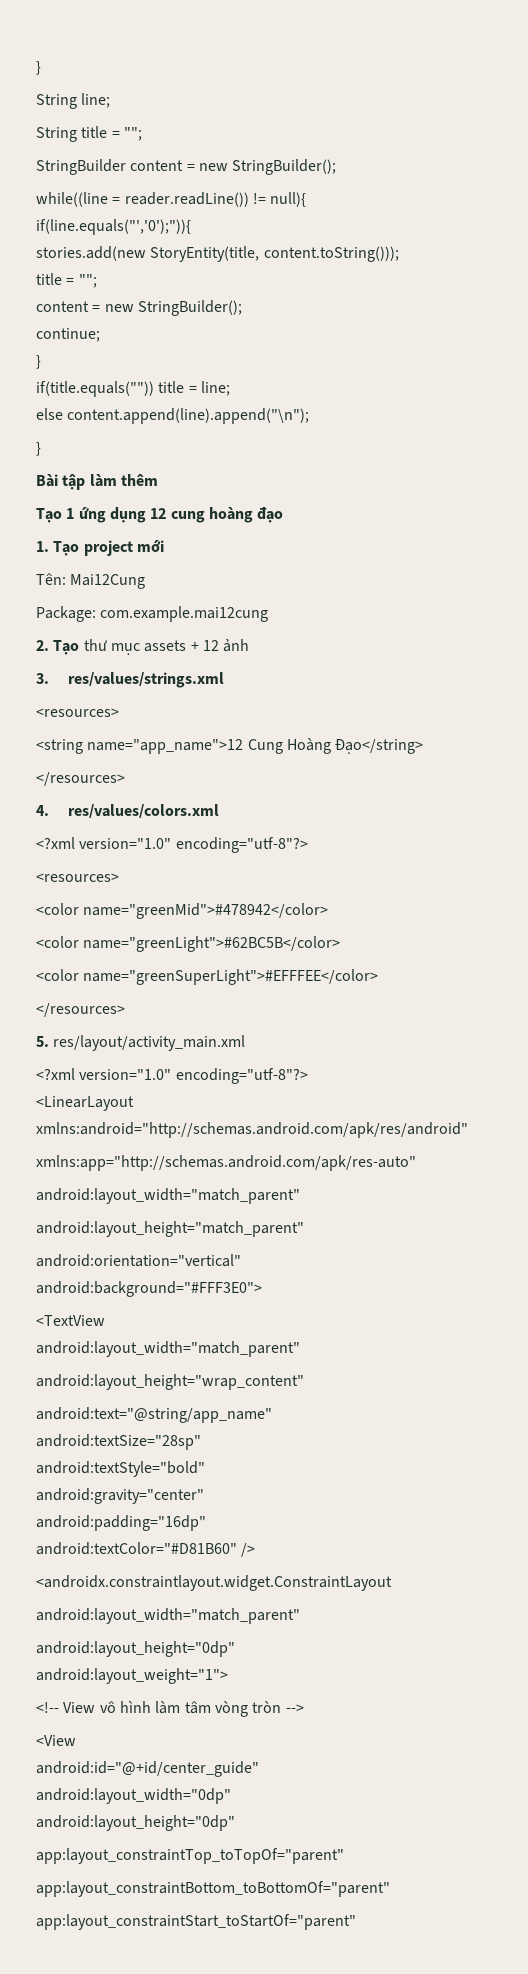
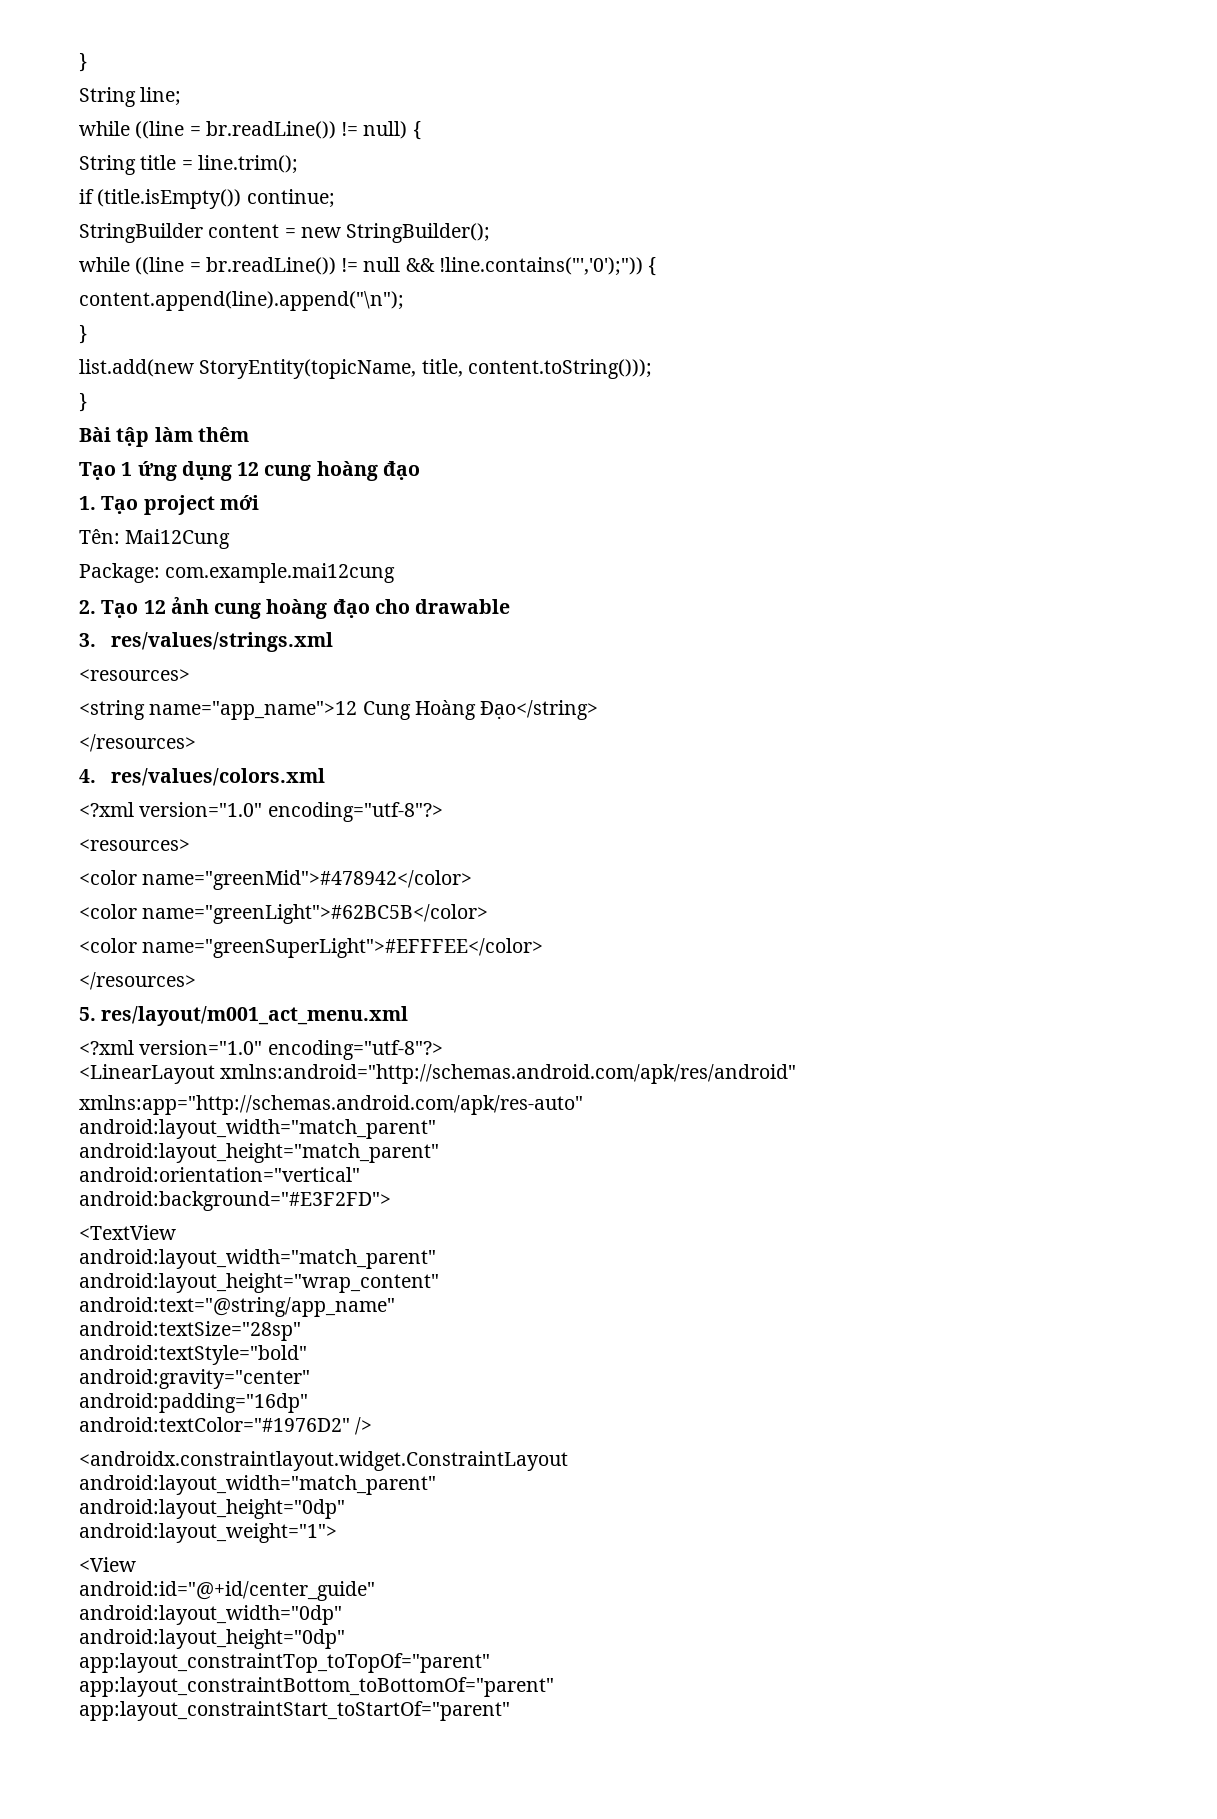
(111, 100) none -> [79,121,421,140] // while ((line = br.readLine()) != null) {
[123,127,142,141] ""; -> [197,155,298,174] [79,189,335,209] line.trim(); // if (title.isEmpty()) continue;
[36,192,307,207] [36,219,191,235] [36,246,399,262] [36,273,97,288] [36,300,242,316] [36,328,100,342] [36,355,41,369] [36,381,230,397] [36,408,310,424] while((line = reader.readLine()) != null){ // if(line.equals("','0');")){ // stories.add(new StoryEntity(title, content.toString())); // title = ""; // content = new StringBuilder(); // continue; // } // if(title.equals("")) title = line; // else content.append(line).append("\n"); -> [79,257,657,276] [79,291,404,311] [79,325,87,344] [79,359,652,379] while ((line = br.readLine()) != null && !line.contains("','0');")) { // content.append(line).append("\n"); // } // list.add(new StoryEntity(topicName, title, content.toString()));
[83,639,250,655] thư mục assets + 12 ảnh -> [143,596,511,619] 12 ảnh cung hoàng đạo cho drawable
[53,1035,246,1051] res/layout/activity_main.xml -> [101,1006,409,1026] res/layout/m001_act_menu.xml
[36,1281,262,1297] android:background="#FFF3E0"> -> [79,1191,391,1211] android:background="#E3F2FD">
[36,1542,237,1555] android:textColor="#D81B60" -> [79,1417,350,1432] android:textColor="#1976D2"
[36,1701,304,1717] // <!-- View vô hình làm tâm vòng tròn --> -> (337, 1533) none

